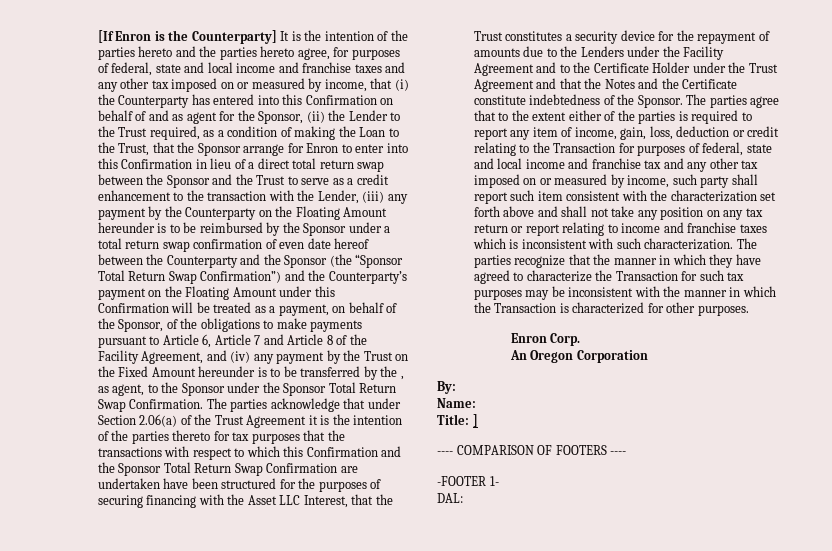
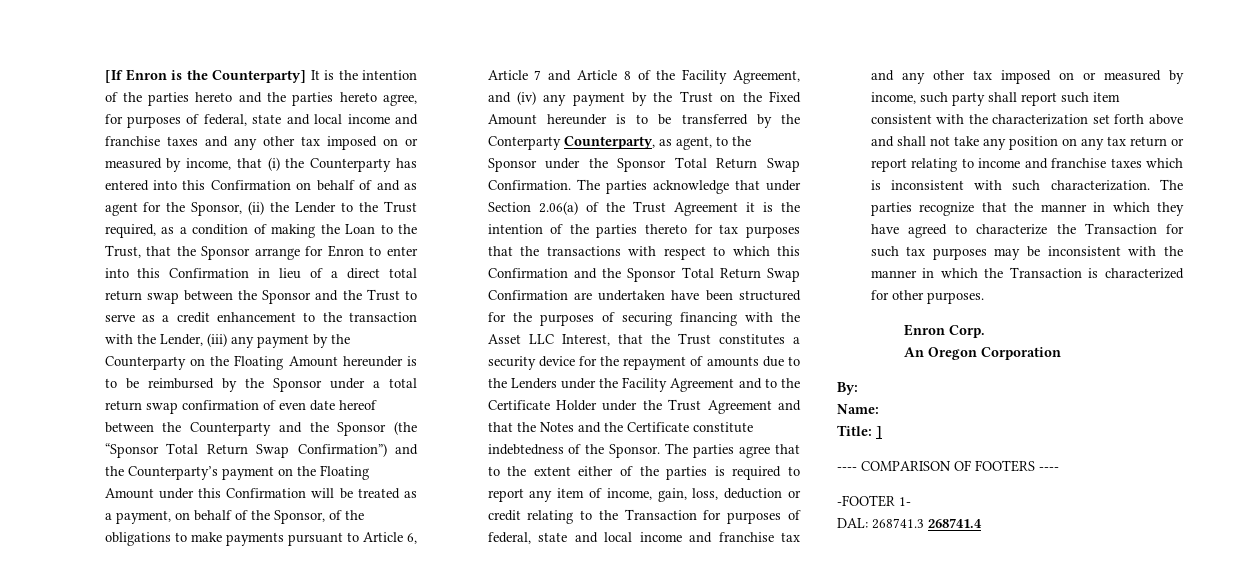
[400,376,404,380] , -> [487,136,655,150] Conterparty Counterparty,
(463, 498) none -> [872,518,982,529] 268741.3 268741.4

